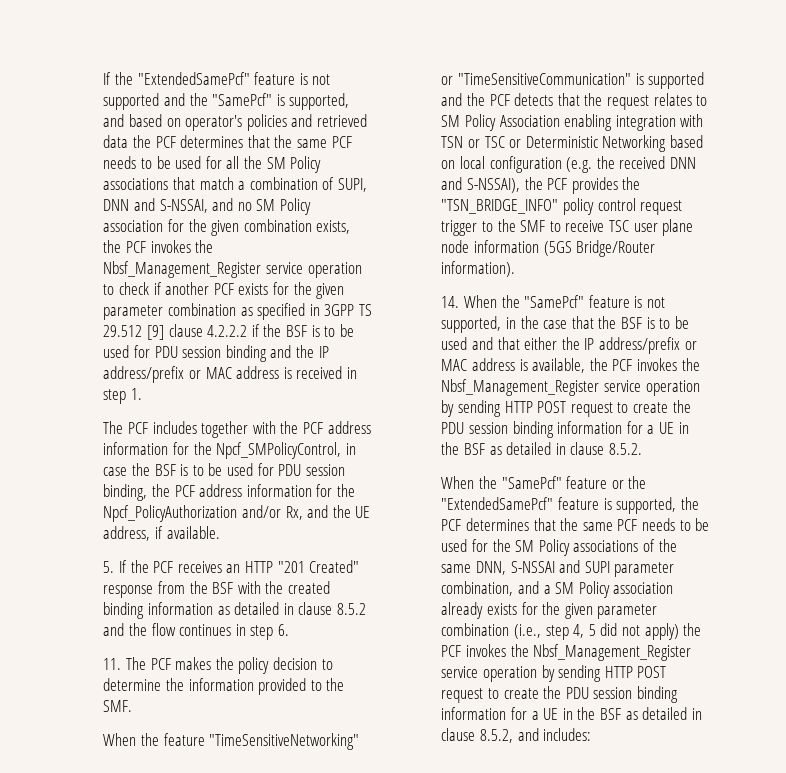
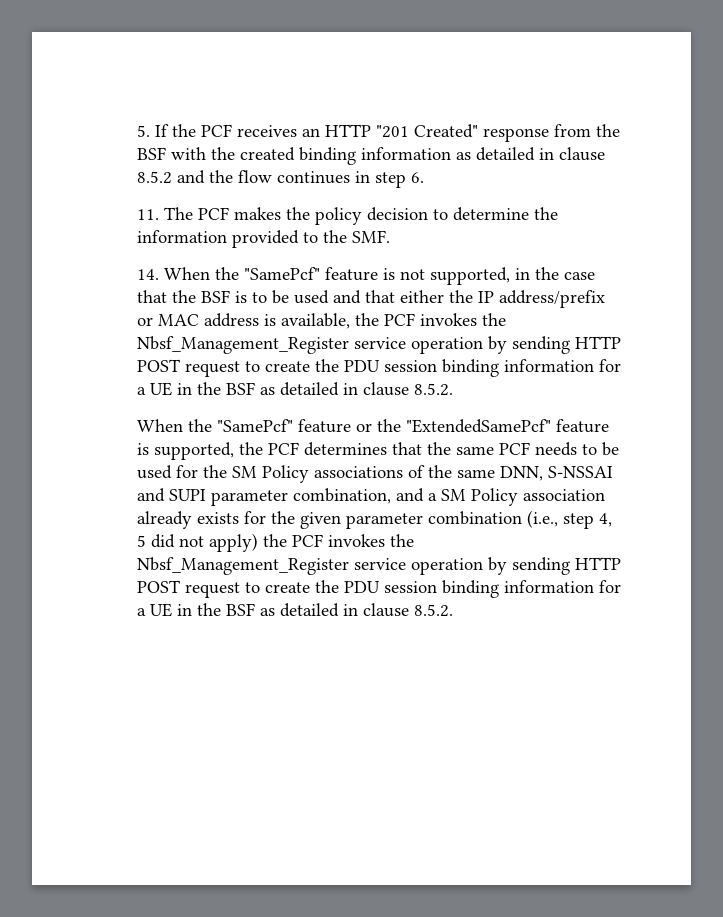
[103,72,331,85] [103,93,350,110] [103,114,367,131] [103,135,352,148] [103,156,322,173] [103,177,367,192] [103,198,311,215] [103,219,351,236] [103,240,214,253] [103,261,362,278] [103,282,345,299] [103,303,372,320] [103,324,354,340] [103,345,329,362] [103,366,357,383] [103,388,142,404] [103,421,371,438] [103,442,356,459] [103,463,345,476] [103,484,355,501] [103,505,371,522] [103,526,220,541] If the "ExtendedSamePcf" feature is not supported and the "SamePcf" is supported, and based on operator's policies and retrieved data the PCF determines that the same PCF needs to be used for all the SM Policy associations that match a combination of SUPI, DNN and S-NSSAI, and no SM Policy association for the given combination exists, the PCF invokes the Nbsf_Management_Register service operation to check if another PCF exists for the given parameter combination as specified in 3GPP TS 29.512 [9] clause 4.2.2.2 if the BSF is to be used for PDU session binding and the IP address/prefix or MAC address is received in step 1. // The PCF includes together with the PCF address information for the Npcf_SMPolicyControl, in case the BSF is to be used for PDU session binding, the PCF address information for the Npcf_PolicyAuthorization and/or Rx, and the UE address, if available. // -> (136, 131) none
[103,733,360,750] [441,72,705,89] [441,93,708,110] [441,114,704,131] [441,135,703,152] [441,156,696,173] [441,177,641,194] [441,198,683,215] [441,219,694,236] [441,240,656,257] [441,261,516,277] // When the feature "TimeSensitiveNetworking" or "TimeSensitiveCommunication" is supported and the PCF detects that the request relates to SM Policy Association enabling integration with TSN or TSC or Deterministic Networking based on local configuration (e.g. the received DNN and S-NSSAI), the PCF provides the "TSN_BRIDGE_INFO" policy control request trigger to the SMF to receive TSC user plane node information (5GS Bridge/Router information). -> (390, 236) none
[479,728,592,743] 8.5.2, and includes: -> [413,604,453,617] 8.5.2.

